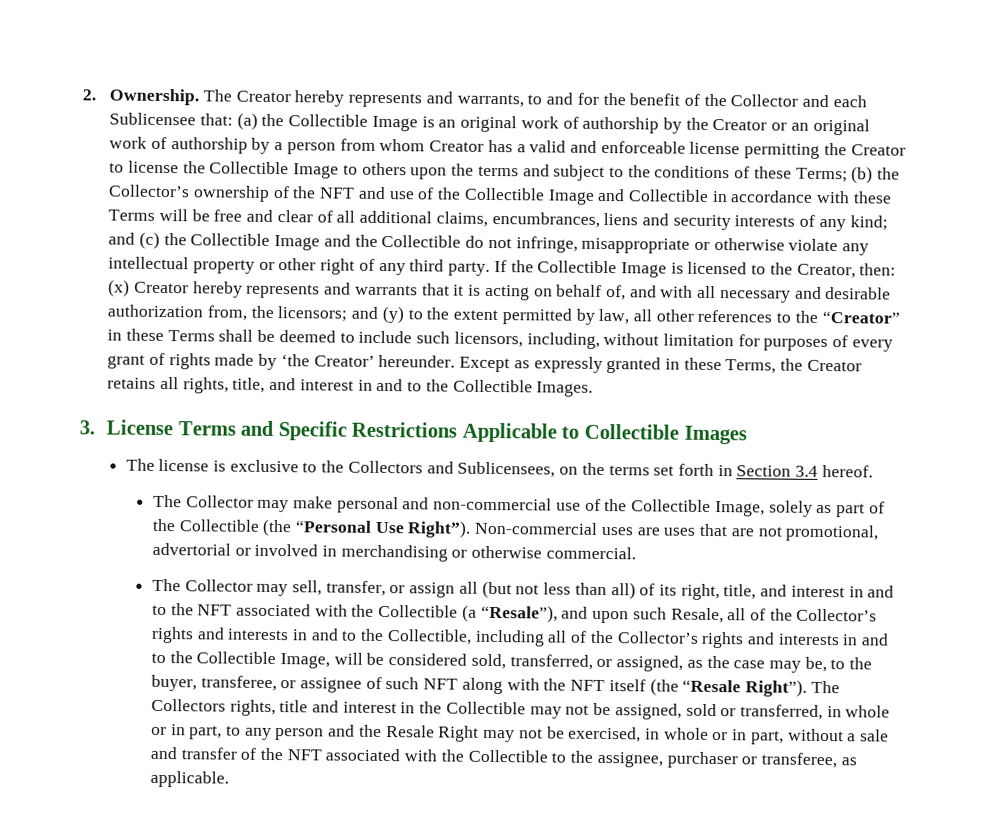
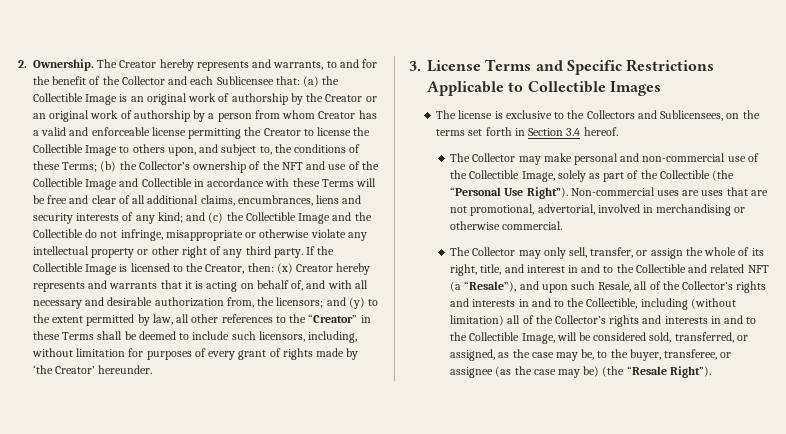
[410,163,519,180] upon the terms -> [167,147,196,156] upon,
[608,167,624,178] to -> [259,146,272,155] to,
[459,356,862,374] [107,376,594,397] Except as expressly granted in these Terms, the Creator retains all rights, title, and interest in and to the Collectible Images. -> (153, 369) none
[151,542,251,556] advertorial or -> [537,204,595,215] advertorial,
(289, 590) none -> [543,247,566,259] only
[458,580,636,600] all (but not less than all) -> [685,247,737,256] the whole
[197,603,459,618] NFT associated with the Collectible -> [635,264,769,273] Collectible and related NFT
(545, 638) none -> [690,298,736,309] [450,315,505,326] (without limitation)
[365,676,840,697] [150,698,891,720] [150,724,890,745] [149,746,857,769] [149,770,229,788] of such NFT along with the NFT itself (the “Resale Right”). The Collectors rights, title and interest in the Collectible may not be assigned, sold or transferred, in whole or in part, to any person and the Resale Right may not be exercised, in whole or in part, without a sale and transfer of the NFT associated with the Collectible to the assignee, purchaser or transferee, as applicable. -> [495,366,711,378] (as the case may be) (the “Resale Right”).

